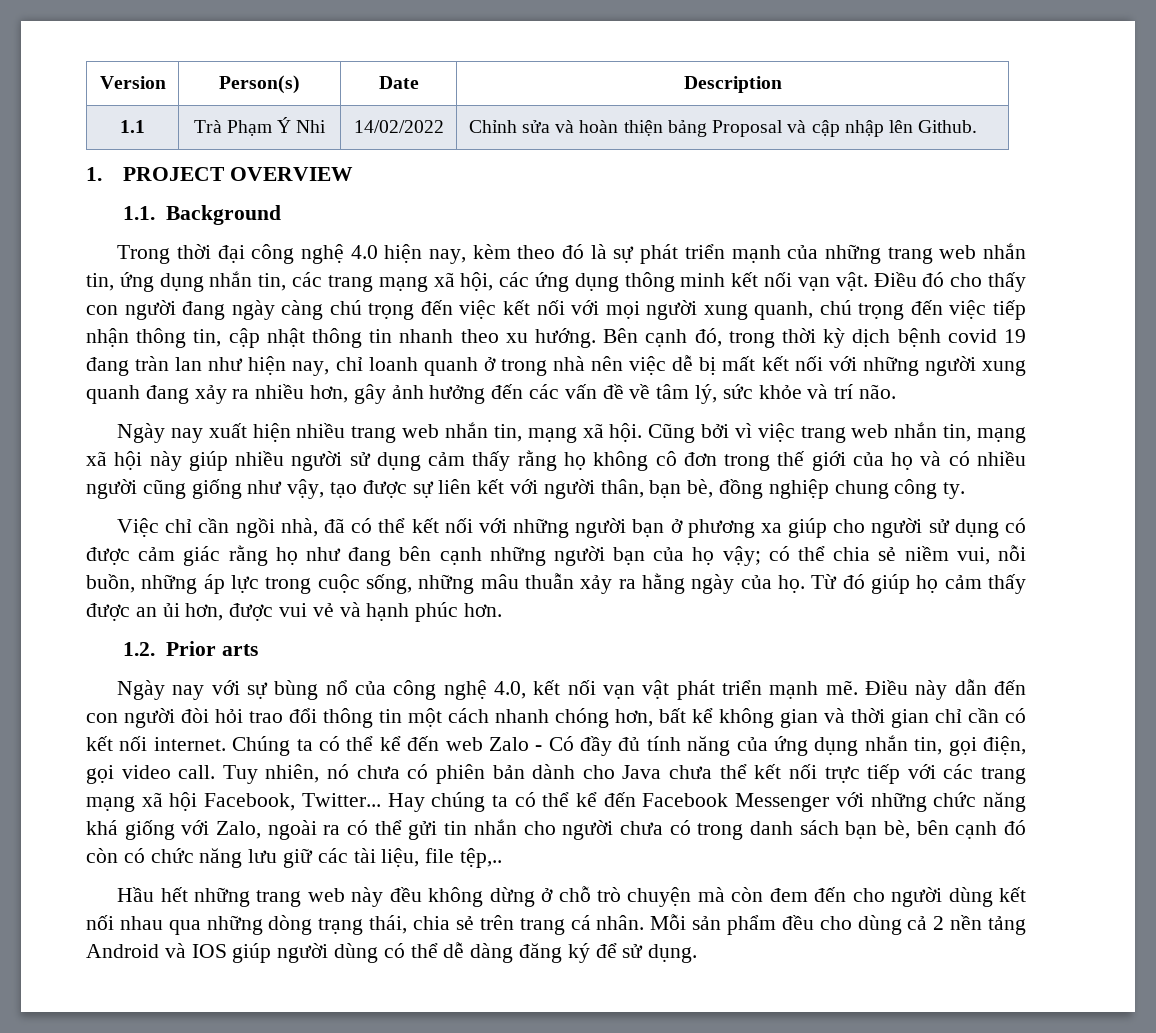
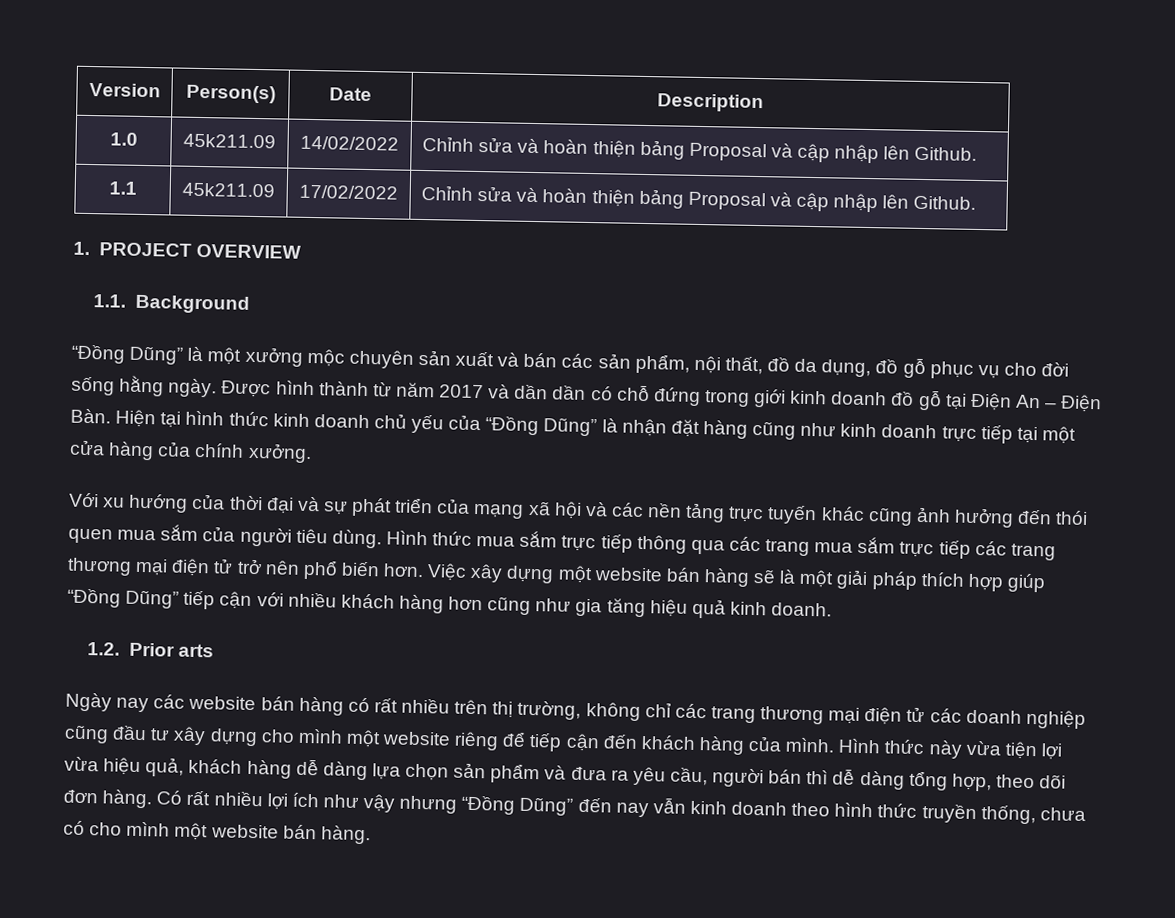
[120,120,145,133] [193,117,327,136] [353,120,444,133] 1.1 | Trà Phạm Ý Nhi | 14/02/2022 -> [109,132,138,146] [183,133,276,149] [300,135,399,151] [421,135,978,164] [108,181,137,195] [182,182,275,198] [299,184,398,200] 1.0 | 45k211.09 | 14/02/2022 | Chỉnh sửa và hoàn thiện bảng Proposal và cập nhập lên Github. // 1.1 | 45k211.09 | 17/02/2022
[117,243,1027,264] [86,271,1027,292] [86,300,1026,320] [86,328,1027,348] [86,355,1027,376] [86,384,897,404] [117,422,1026,443] [86,450,1026,471] [86,479,966,499] [117,518,1026,538] [86,545,1026,566] [86,573,1027,594] [86,602,503,622] Trong thời đại công nghệ 4.0 hiện nay, kèm theo đó là sự phát triển mạnh của những trang web nhắn tin, ứng dụng nhắn tin, các trang mạng xã hội, các ứng dụng thông minh kết nối vạn vật. Điều đó cho thấy con người đang ngày càng chú trọng đến việc kết nối với mọi người xung quanh, chú trọng đến việc tiếp nhận thông tin, cập nhật thông tin nhanh theo xu hướng. Bên cạnh đó, trong thời kỳ dịch bệnh covid 19 đang tràn lan như hiện nay, chỉ loanh quanh ở trong nhà nên việc dễ bị mất kết nối với những người xung quanh đang xảy ra nhiều hơn, gây ảnh hưởng đến các vấn đề về tâm lý, sức khỏe và trí não. // Ngày nay xuất hiện nhiều trang web nhắn tin, mạng xã hội. Cũng bởi vì việc trang web nhắn tin, mạng xã hội này giúp nhiều người sử dụng cảm thấy rằng họ không cô đơn trong thế giới của họ và có nhiều người cũng giống như vậy, tạo được sự liên kết với người thân, bạn bè, đồng nghiệp chung công ty. // Việc chỉ cần ngồi nhà, đã có thể kết nối với những người bạn ở phương xa giúp cho người sử dụng có được cảm giác rằng họ như đang bên cạnh những người bạn của họ vậy; có thể chia sẻ niềm vui, nỗi buồn, những áp lực trong cuộc sống, những mâu thuẫn xảy ra hằng ngày của họ. Từ đó giúp họ cảm thấy được an ủi hơn, được vui vẻ và hạnh phúc hơn. -> [71,344,1070,379] [71,375,1103,413] [70,408,1076,444] [69,439,312,464] [69,492,1089,528] [68,524,1056,561] [67,557,1046,593] [67,588,833,619] “Đồng Dũng” là một xưởng mộc chuyên sản xuất và bán các sản phẩm, nội thất, đồ da dụng, đồ gỗ phục vụ cho đời sống hằng ngày. Được hình thành từ năm 2017 và dần dần có chỗ đứng trong giới kinh doanh đồ gỗ tại Điện An – Điện Bàn. Hiện tại hình thức kinh doanh chủ yếu của “Đồng Dũng” là nhận đặt hàng cũng như kinh doanh trực tiếp tại một cửa hàng của chính xưởng. // Với xu hướng của thời đại và sự phát triển của mạng xã hội và các nền tảng trực tuyến khác cũng ảnh hưởng đến thói quen mua sắm của người tiêu dùng. Hình thức mua sắm trực tiếp thông qua các trang mua sắm trực tiếp các trang thương mại điện tử trở nên phổ biến hơn. Việc xây dựng một website bán hàng sẽ là một giải pháp thích hợp giúp “Đồng Dũng” tiếp cận với nhiều khách hàng hơn cũng như gia tăng hiệu quả kinh doanh.
[211,679,1027,700] [86,708,1026,728] [86,735,1027,756] [86,764,1026,784] [86,792,1026,812] [86,819,1026,840] [86,848,503,868] [117,886,1027,907] [86,914,1027,935] [86,942,698,963] với sự bùng nổ của công nghệ 4.0, kết nối vạn vật phát triển mạnh mẽ. Điều này dẫn đến con người đòi hỏi trao đổi thông tin một cách nhanh chóng hơn, bất kể không gian và thời gian chỉ cần có kết nối internet. Chúng ta có thể kể đến web Zalo - Có đầy đủ tính năng của ứng dụng nhắn tin, gọi điện, gọi video call. Tuy nhiên, nó chưa có phiên bản dành cho Java chưa thể kết nối trực tiếp với các trang mạng xã hội Facebook, Twitter... Hay chúng ta có thể kể đến Facebook Messenger với những chức năng khá giống với Zalo, ngoài ra có thể gửi tin nhắn cho người chưa có trong danh sách bạn bè, bên cạnh đó còn có chức năng lưu giữ các tài liệu, file tệp,.. // Hầu hết những trang web này đều không dừng ở chỗ trò chuyện mà còn đem đến cho người dùng kết nối nhau qua những dòng trạng thái, chia sẻ trên trang cá nhân. Mỗi sản phẩm đều cho dùng cả 2 nền tảng Android và IOS giúp người dùng có thể dễ dàng đăng ký để sử dụng. -> [153,694,1086,729] [64,724,1062,760] [64,756,1067,792] [63,789,1086,825] [63,820,371,845] các website bán hàng có rất nhiều trên thị trường, không chỉ các trang thương mại điện tử các doanh nghiệp cũng đầu tư xây dựng cho mình một website riêng để tiếp cận đến khách hàng của mình. Hình thức này vừa tiện lợi vừa hiệu quả, khách hàng dễ dàng lựa chọn sản phẩm và đưa ra yêu cầu, người bán thì dễ dàng tổng hợp, theo dõi đơn hàng. Có rất nhiều lợi ích như vậy nhưng “Đồng Dũng” đến nay vẫn kinh doanh theo hình thức truyền thống, chưa có cho mình một website bán hàng.

